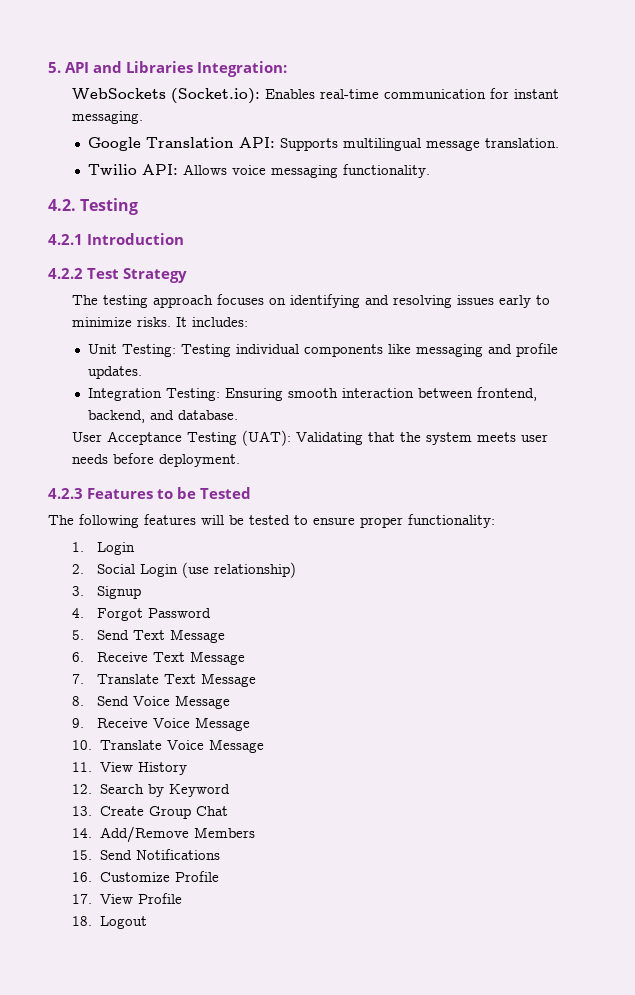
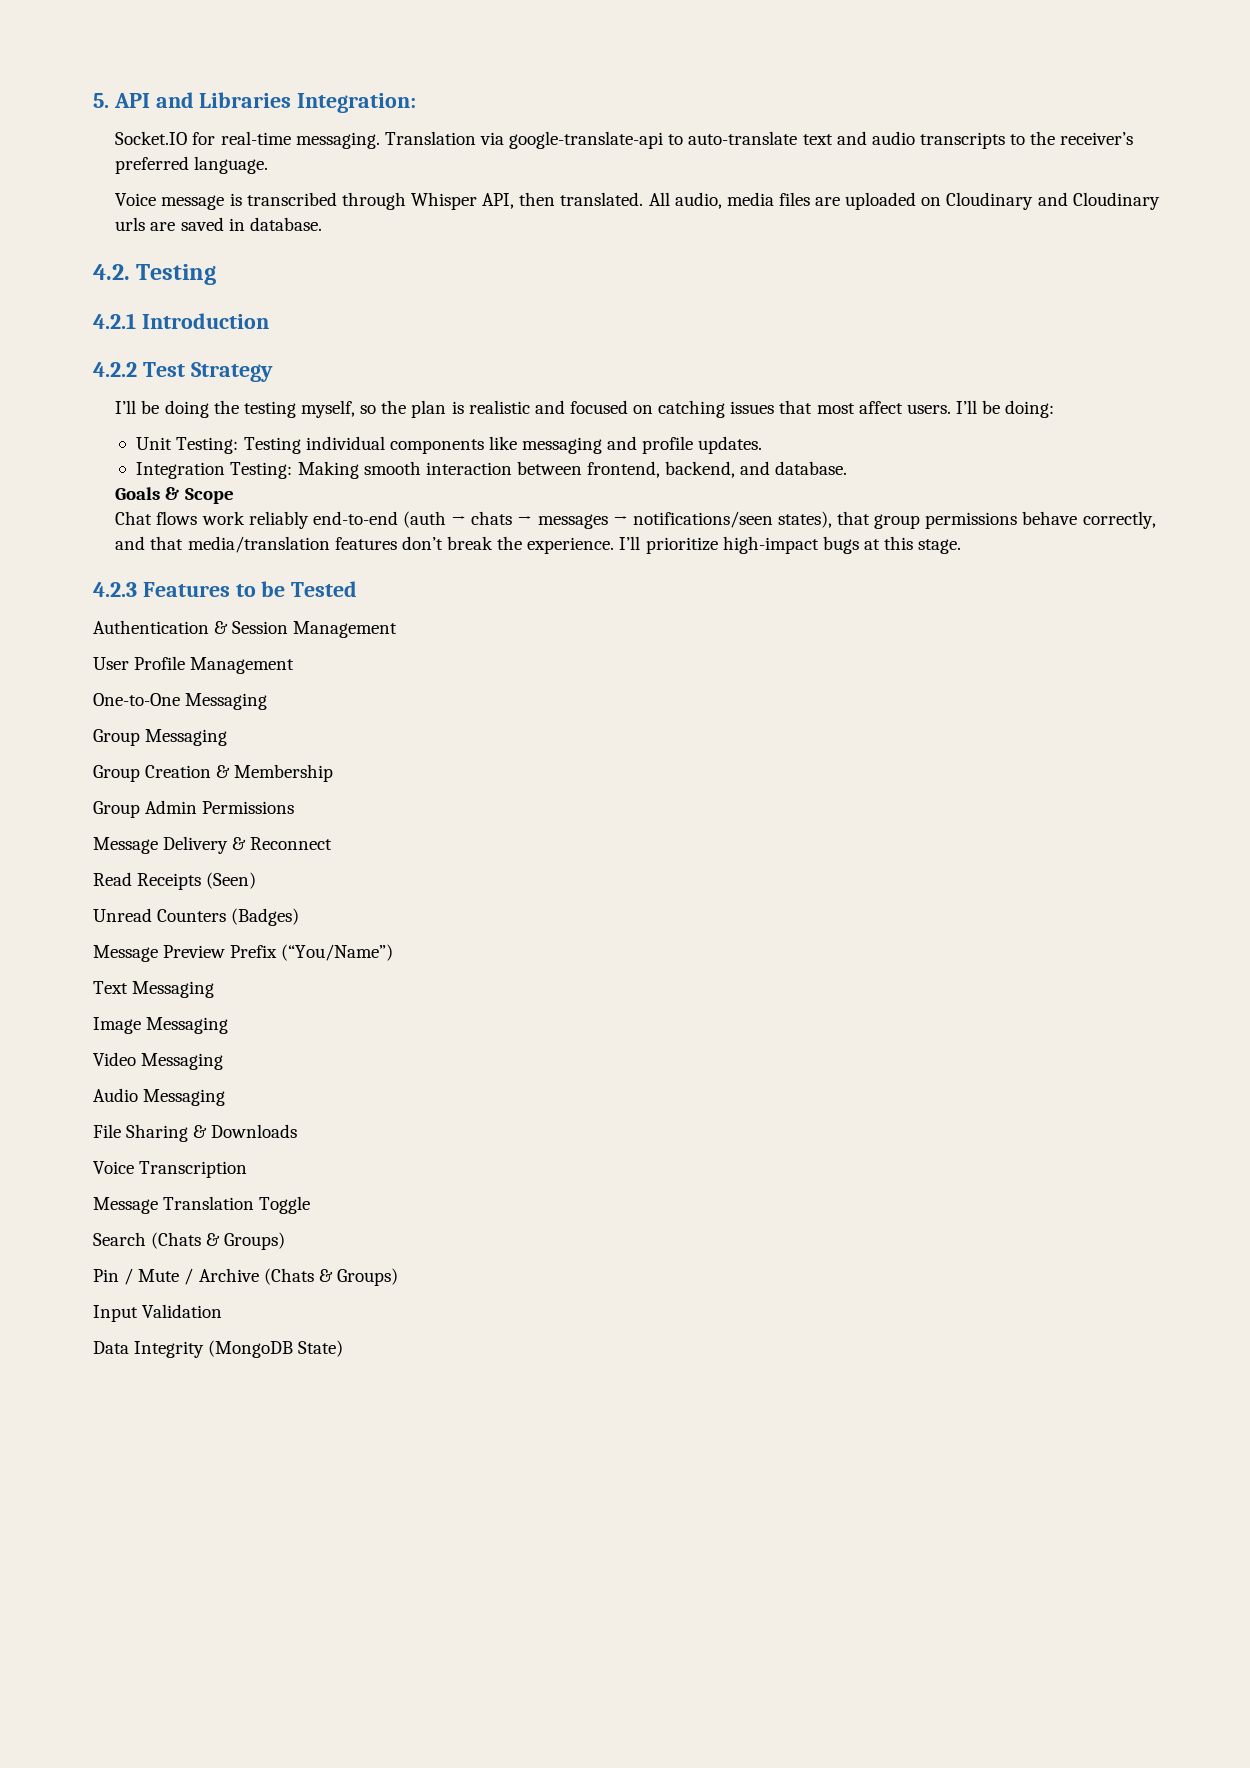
[72,88,560,104] [72,111,144,124] [88,137,560,151] [88,164,431,178] WebSockets (Socket.io): Enables real-time communication for instant messaging. // Google Translation API: Supports multilingual message translation. // Twilio API: Allows voice messaging functionality. -> [115,131,1134,149] [115,156,269,174] [115,192,1160,210] [115,217,322,231] Socket.IO for real-time messaging. Translation via google-translate-api to auto-translate text and audio transcripts to the receiver’s preferred language. // Voice message is transcribed through Whisper API, then translated. All audio, media files are uploaded on Cloudinary and Cloudinary urls are saved in database.
[72,294,551,308] [72,317,249,327] The testing approach focuses on identifying and resolving issues early to minimize risks. It includes: -> [115,400,1055,418] I’ll be doing the testing myself, so the plan is realistic and focused on catching issues that most affect users. I’ll be doing:
[225,388,284,401] Ensuring -> [297,461,359,479] Making
[72,430,549,446] [72,453,241,467] User Acceptance Testing (UAT): Validating that the system meets user needs before deployment. -> [115,487,234,504] [115,511,1156,529] [115,536,962,554] Goals & Scope // Chat flows work reliably end-to-end (auth → chats → messages → notifications/seen states), that group permissions behave correctly, and that media/translation features don’t break the experience. I’ll prioritize high-impact bugs at this stage.
[48,514,495,528] [72,542,135,555] [72,562,296,578] [72,586,141,599] [72,608,211,621] [72,629,225,643] [72,651,245,665] [72,673,256,687] [72,695,230,709] [72,717,250,731] [72,739,264,753] [72,762,187,775] [72,784,230,797] [72,806,228,819] [72,826,255,843] [72,849,220,860] [72,871,219,882] [72,893,182,904] [72,916,147,929] The following features will be tested to ensure proper functionality: // 1. Login // 2. Social Login (use relationship) // 3. Signup // 4. Forgot Password // 5. Send Text Message // 6. Receive Text Message // 7. Translate Text Message // 8. Send Voice Message // 9. Receive Voice Message // 10. Translate Voice Message // 11. View History // 12. Search by Keyword // 13. Create Group Chat // 14. Add/Remove Members // 15. Send Notifications // 16. Customize Profile // 17. View Profile // 18. Logout -> [93,620,398,638] [93,656,295,674] [93,693,268,710] [93,729,228,746] [93,764,334,782] [93,800,295,818] [93,836,333,854] [93,872,257,890] [93,908,300,926] [93,944,394,962] [93,981,215,998] [93,1017,229,1034] [93,1052,224,1070] [93,1088,226,1106] [93,1124,298,1142] [93,1161,248,1178] [93,1196,311,1214] [93,1232,286,1250] [93,1268,398,1286] [93,1304,223,1322] [93,1340,344,1358] Authentication & Session Management // User Profile Management // One-to-One Messaging // Group Messaging // Group Creation & Membership // Group Admin Permissions // Message Delivery & Reconnect // Read Receipts (Seen) // Unread Counters (Badges) // Message Preview Prefix (“You/Name”) // Text Messaging // Image Messaging // Video Messaging // Audio Messaging // File Sharing & Downloads // Voice Transcription // Message Translation Toggle // Search (Chats & Groups) // Pin / Mute / Archive (Chats & Groups) // Input Validation // Data Integrity (MongoDB State)

